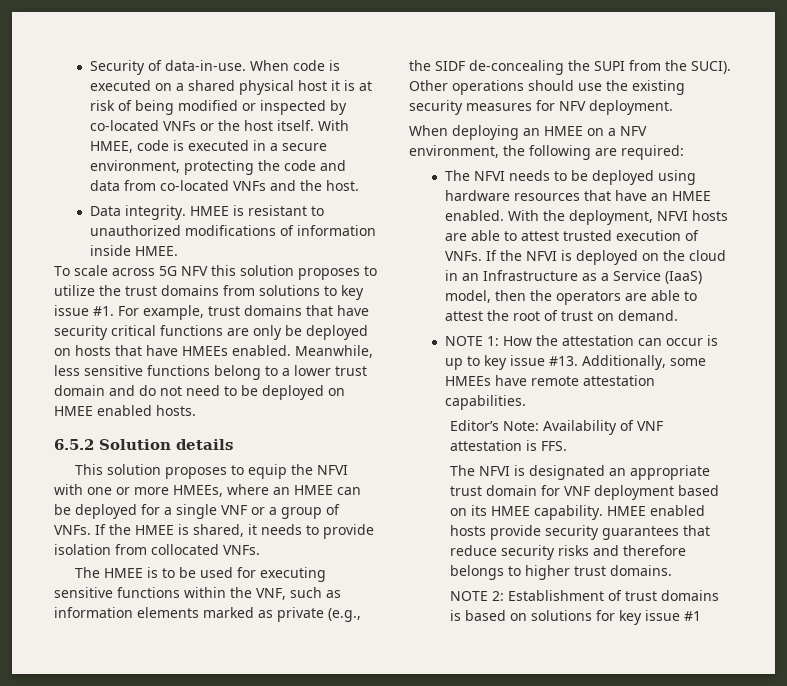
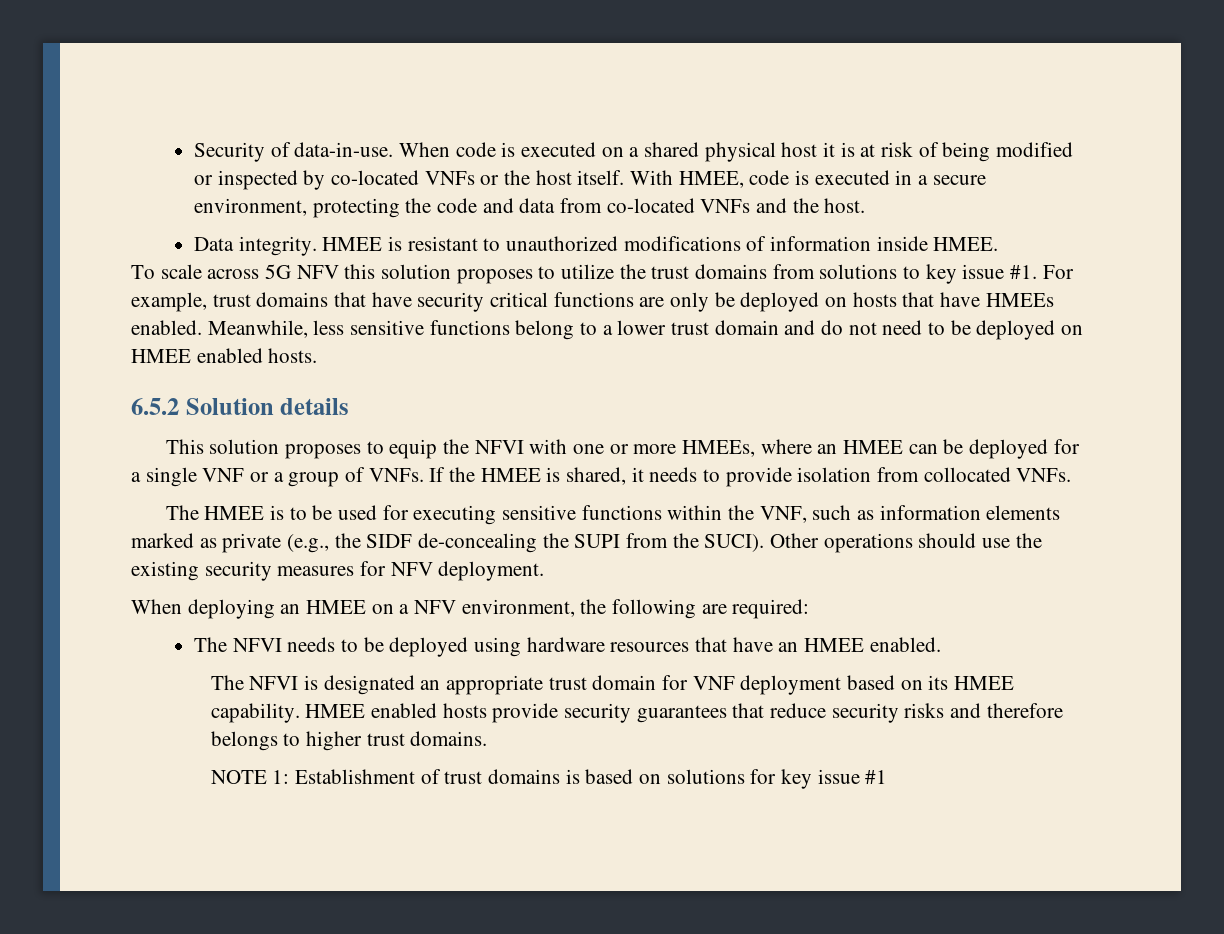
[507,210,728,225] [444,230,699,241] [444,250,726,265] [444,270,702,284] [444,290,697,305] [444,310,678,321] [444,335,718,346] [444,355,706,370] [444,375,655,386] [444,395,526,410] [450,420,664,435] [450,440,568,451] With the deployment, NFVI hosts are able to attest trusted execution of VNFs. If the NFVI is deployed on the cloud in an Infrastructure as a Service (IaaS) model, then the operators are able to attest the root of trust on demand. // NOTE 1: How the attestation can occur is up to key issue #13. Additionally, some HMEEs have remote attestation capabilities. // Editor’s Note: Availability of VNF attestation is FFS. -> (941, 644) none
[492,591,505,601] 2: -> [272,770,290,784] 1:

